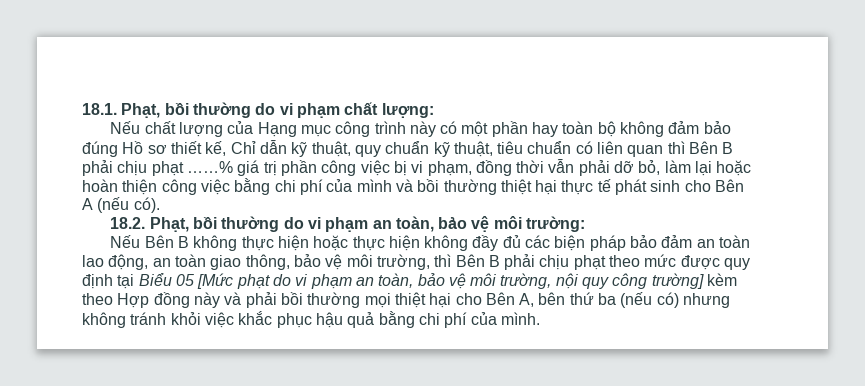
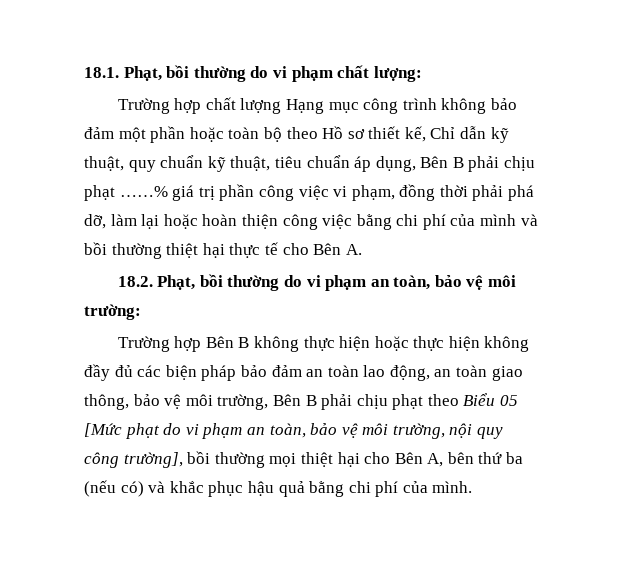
[110,121,141,134] Nếu -> [117,98,202,114] Trường hợp
[227,121,254,134] của -> (282, 106) none
[409,121,458,137] này có -> [441,98,517,114] [84,127,114,139] không bảo đảm
[532,122,559,137] hay -> [189,127,224,142] hoặc
[620,121,731,137] [82,141,118,157] không đảm bảo đúng -> [286,127,318,139] theo
[575,141,685,157] có liên quan thì -> [354,156,416,172] áp dụng,
[393,161,407,176] bị -> (329, 192) none
[548,159,661,176] vẫn phải dỡ bỏ, -> [472,185,535,201] [84,214,106,229] phải phá dỡ,
[615,179,745,195] [82,197,160,213] phát sinh cho Bên A (nếu có). -> [282,243,362,255] cho Bên A.
[110,235,141,248] Nếu -> [117,336,202,352] Trường hợp
[434,254,452,267] thì -> (269, 402) none
[644,254,751,270] [82,274,135,289] mức được quy định tại -> (459, 400) none
[651,273,738,289] [82,292,277,308] trường] kèm theo Hợp đồng này và phải -> [123,452,183,468] trường],
[683,293,731,308] [82,312,234,328] nhưng không tránh khỏi việc -> [148,481,166,493] và

